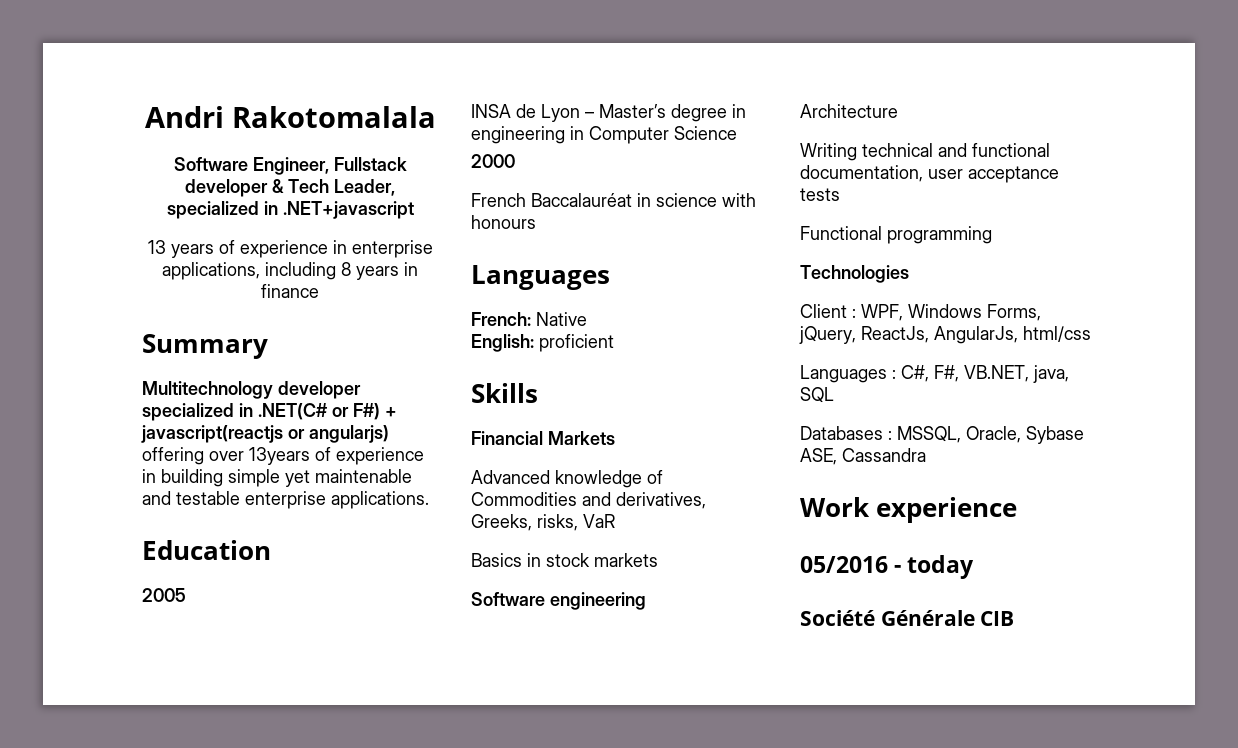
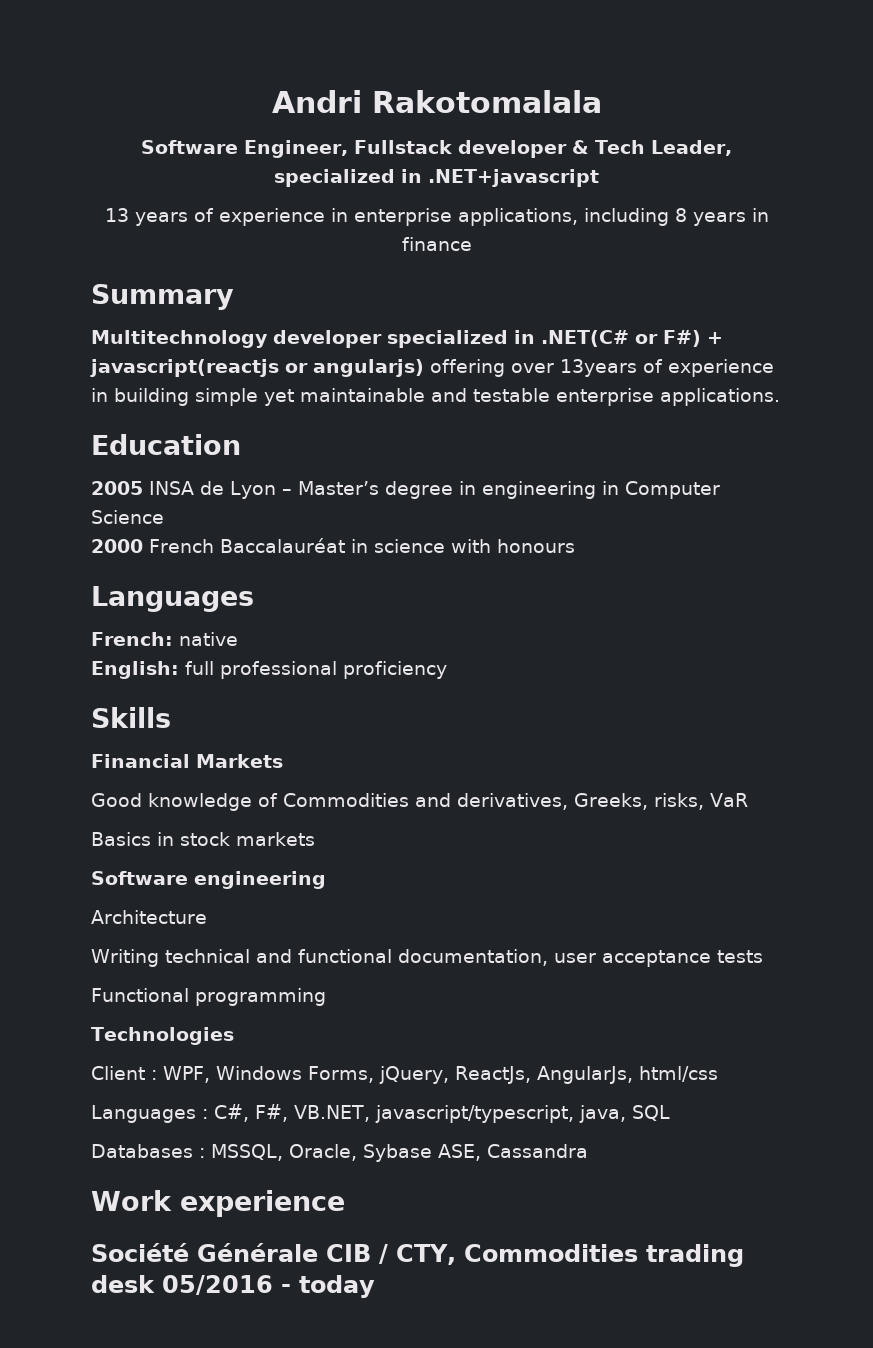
[315,469,412,483] maintenable -> [300,388,425,402] maintainable
(186, 595) // -> (143, 488) none
(515, 161) // -> (143, 546) none
[536,312,587,326] Native -> [178,632,238,646] native
[539,334,614,352] proficient -> [185,661,447,679] full professional proficiency
[471,470,550,484] Advanced -> [91,793,142,807] Good
(1029, 373) none -> [375,1105,574,1123] javascript/typescript,
(1018, 510) none -> [91,1243,744,1267] [91,1275,155,1293] Société Générale CIB / CTY, Commodities trading desk
[800,610,1015,626] // Société Générale CIB -> (375, 1286) none

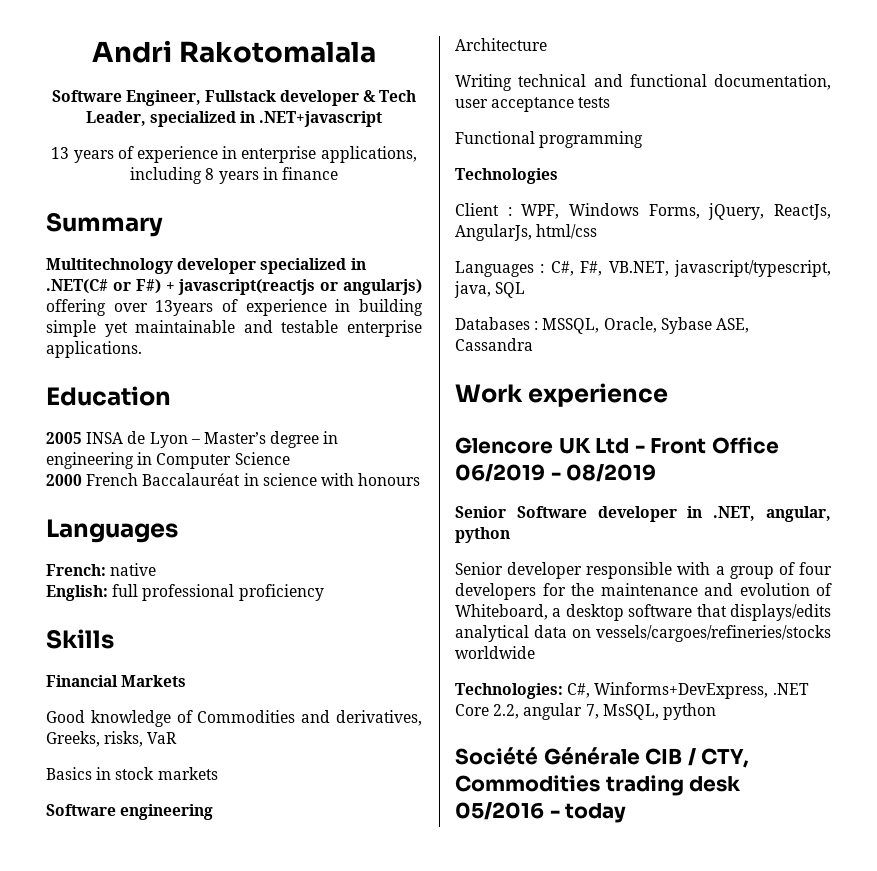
(345, 1203) none -> [455,437,779,454] [455,464,657,482] [455,506,831,522] [455,527,510,543] [455,562,832,579] [455,583,832,600] [455,604,831,621] [455,625,831,642] [455,646,535,659] [455,682,809,699] [455,703,716,720] // Glencore UK Ltd - Front Office 06/2019 - 08/2019 // Senior Software developer in .NET, angular, python // Senior developer responsible with a group of four developers for the maintenance and evolution of Whiteboard, a desktop software that displays/edits analytical data on vessels/cargoes/refineries/stocks worldwide // Technologies: C#, Winforms+DevExpress, .NET Core 2.2, angular 7, MsSQL, python

